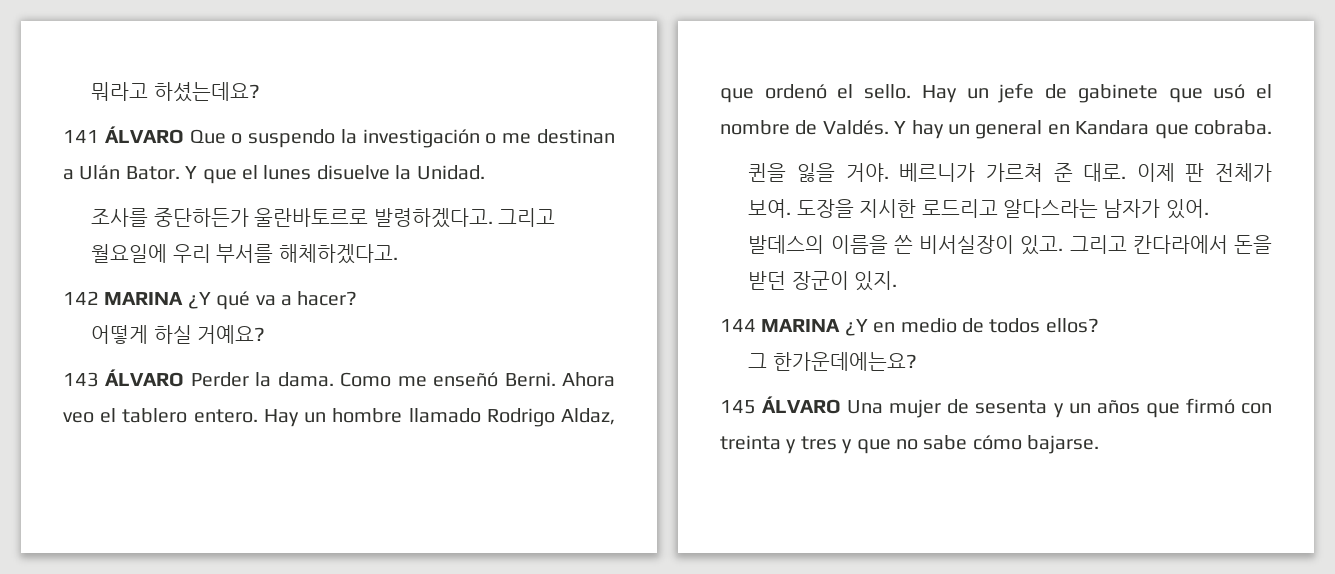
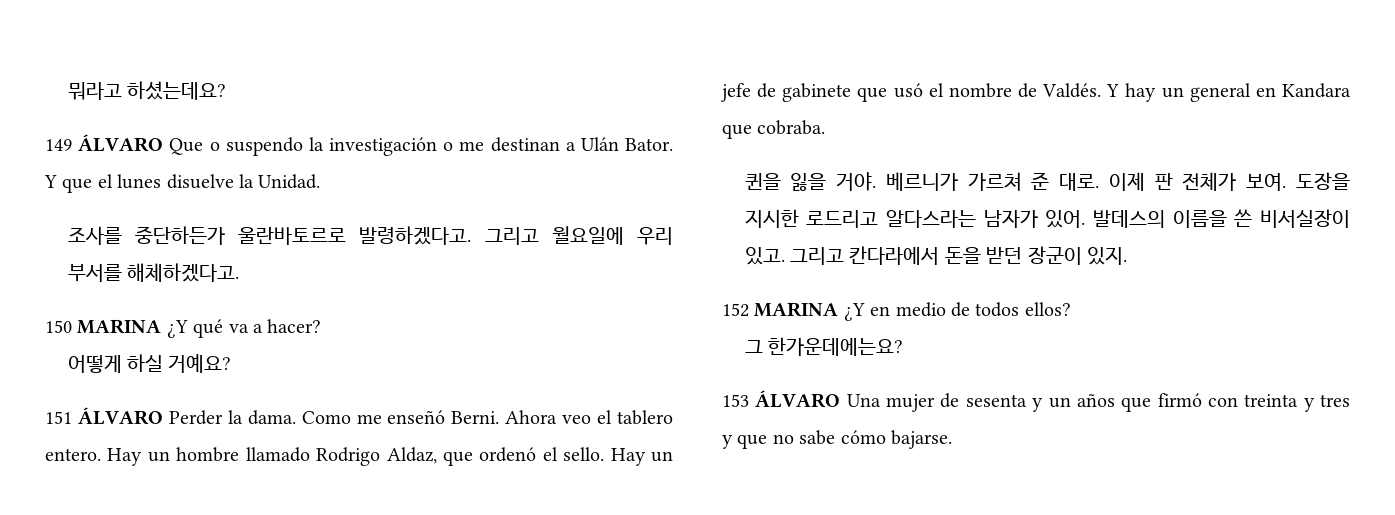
[63,130,99,143] 141 -> [45,139,72,151] 149
[63,291,99,305] 142 -> [45,320,72,333] 150
[63,372,99,387] 143 -> [45,411,72,424] 151
[720,319,756,332] 144 -> [722,303,749,317] 152
[720,400,756,414] 145 -> [722,394,749,407] 153

